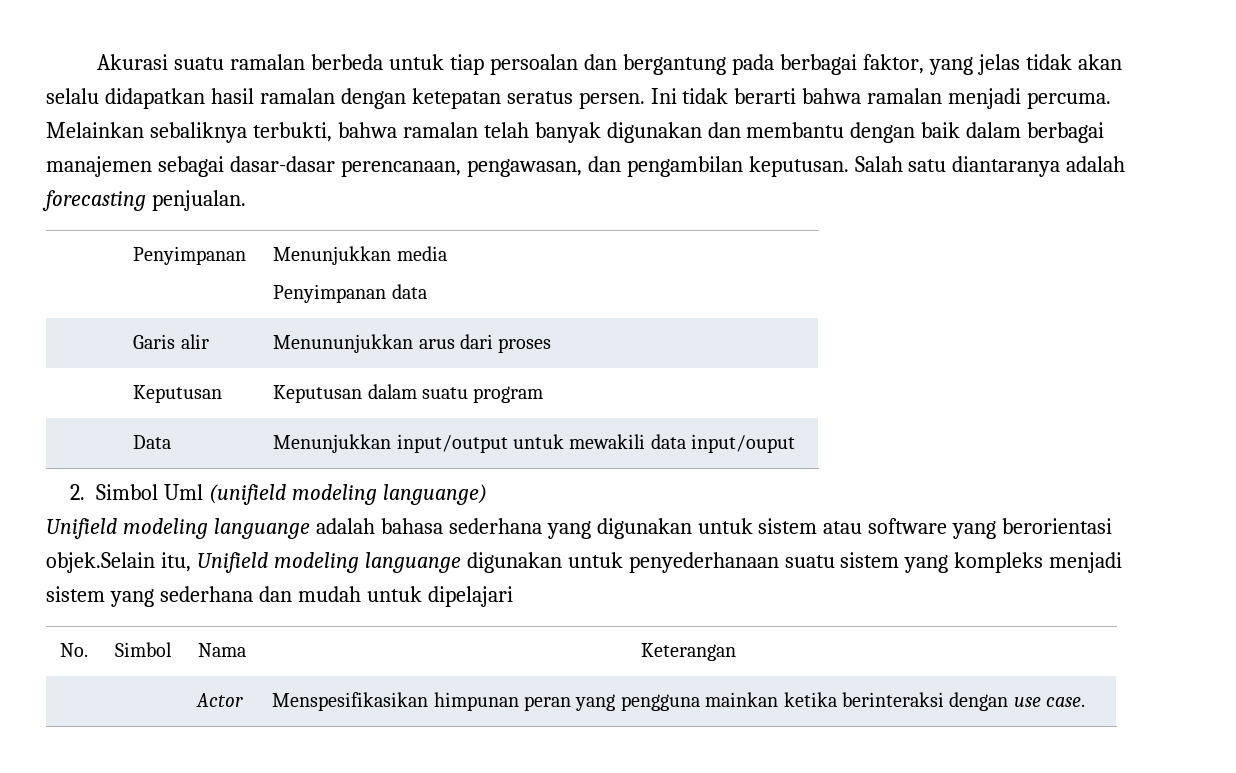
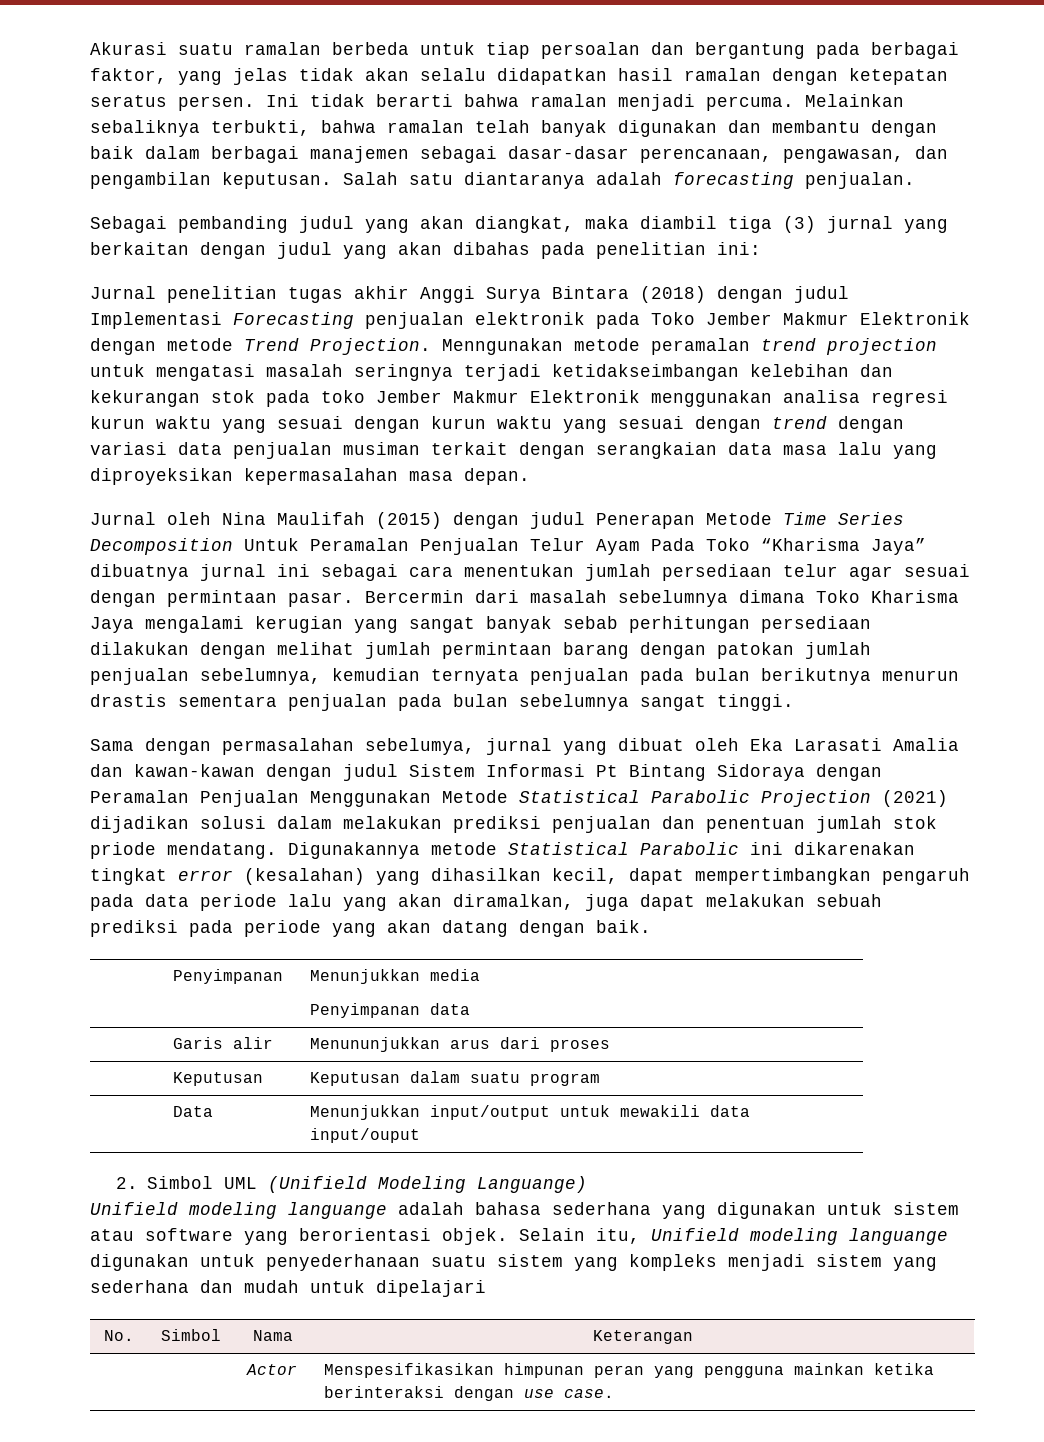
(246, 200) none -> [90,216,948,233] [90,242,761,259] [90,286,849,303] [90,312,970,329] [90,338,937,355] [90,364,893,381] [90,390,948,407] [90,416,904,433] [90,442,937,459] [90,468,530,485] [90,512,904,529] [90,538,926,555] [90,564,970,581] [90,590,959,607] [90,616,871,633] [90,642,871,659] [90,668,959,685] [90,694,794,711] [90,738,959,755] [90,764,882,781] [90,790,948,807] [90,816,937,833] [90,842,915,859] [90,868,970,885] [90,894,882,911] [90,920,651,937] // Sebagai pembanding judul yang akan diangkat, maka diambil tiga (3) jurnal yang berkaitan dengan judul yang akan dibahas pada penelitian ini: // Jurnal penelitian tugas akhir Anggi Surya Bintara (2018) dengan judul Implementasi Forecasting penjualan elektronik pada Toko Jember Makmur Elektronik dengan metode Trend Projection. Menngunakan metode peramalan trend projection untuk mengatasi masalah seringnya terjadi ketidakseimbangan kelebihan dan kekurangan stok pada toko Jember Makmur Elektronik menggunakan analisa regresi kurun waktu yang sesuai dengan kurun waktu yang sesuai dengan trend dengan variasi data penjualan musiman terkait dengan serangkaian data masa lalu yang diproyeksikan kepermasalahan masa depan. // Jurnal oleh Nina Maulifah (2015) dengan judul Penerapan Metode Time Series Decomposition Untuk Peramalan Penjualan Telur Ayam Pada Toko “Kharisma Jaya” dibuatnya jurnal ini sebagai cara menentukan jumlah persediaan telur agar sesuai dengan permintaan pasar. Bercermin dari masalah sebelumnya dimana Toko Kharisma Jaya mengalami kerugian yang sangat banyak sebab perhitungan persediaan dilakukan dengan melihat jumlah permintaan barang dengan patokan jumlah penjualan sebelumnya, kemudian ternyata penjualan pada bulan berikutnya menurun drastis sementara penjualan pada bulan sebelumnya sangat tinggi. // Sama dengan permasalahan sebelumya, jurnal yang dibuat oleh Eka Larasati Amalia dan kawan-kawan dengan judul Sistem Informasi Pt Bintang Sidoraya dengan Peramalan Penjualan Menggunakan Metode Statistical Parabolic Projection (2021) dijadikan solusi dalam melakukan prediksi penjualan dan penentuan jumlah stok priode mendatang. Digunakannya metode Statistical Parabolic ini dikarenakan tingkat error (kesalahan) yang dihasilkan kecil, dapat mempertimbangkan pengaruh pada data periode lalu yang akan diramalkan, juga dapat melakukan sebuah prediksi pada periode yang akan datang dengan baik.
[164,484,487,505] Uml (unifield modeling languange) -> [223,1176,587,1193] UML (Unifield Modeling Languange)
[46,552,155,573] objek.Selain -> [442,1228,585,1245] objek. Selain

